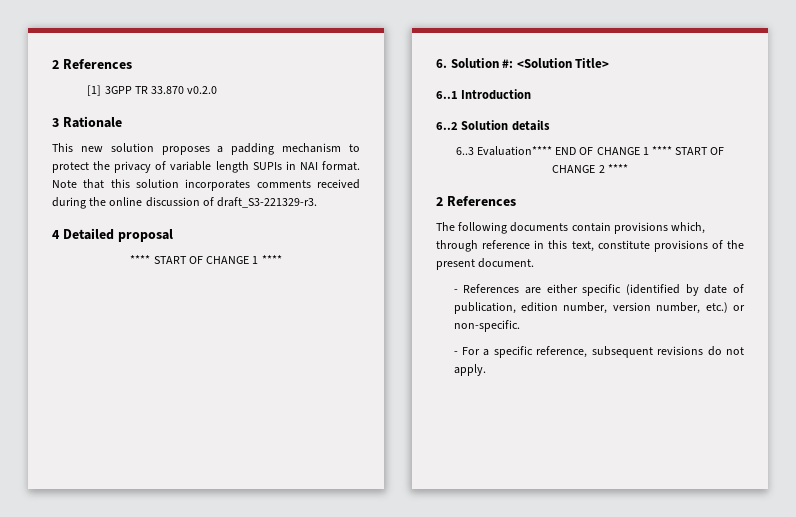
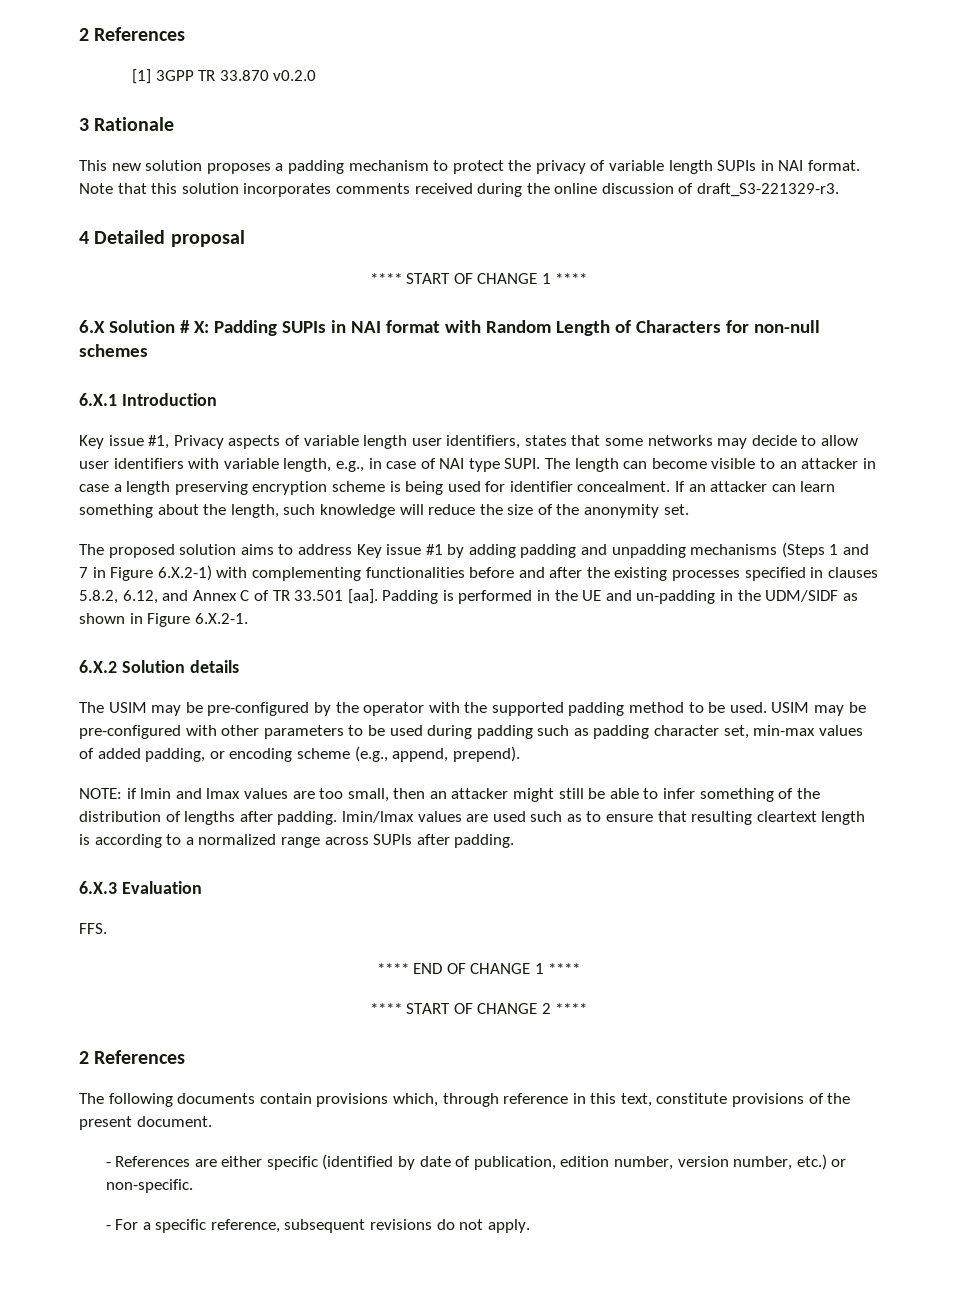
[436,58,610,68] [436,89,532,100] [436,120,550,131] [455,146,552,156] 6. Solution #: <Solution Title> // 6..1 Introduction // 6..2 Solution details // 6..3 Evaluation**** -> [79,320,820,336] [79,344,148,357] [79,393,217,406] [79,435,859,449] [79,458,876,472] [79,481,836,495] [79,504,689,518] [79,542,870,558] [79,565,878,581] [79,589,858,604] [79,613,248,627] [79,660,239,673] [79,702,866,716] [79,725,863,739] [79,746,520,762] [79,788,820,802] [79,811,866,825] [79,834,515,848] [79,881,202,894] [79,923,107,934] [376,963,409,974] 6.X Solution # X: Padding SUPIs in NAI format with Random Length of Characters for non-null schemes // 6.X.1 Introduction // Key issue #1, Privacy aspects of variable length user identifiers, states that some networks may decide to allow user identifiers with variable length, e.g., in case of NAI type SUPI. The length can become visible to an attacker in case a length preserving encryption scheme is being used for identifier concealment. If an attacker can learn something about the length, such knowledge will reduce the size of the anonymity set. // The proposed solution aims to address Key issue #1 by adding padding and unpadding mechanisms (Steps 1 and 7 in Figure 6.X.2-1) with complementing functionalities before and after the existing processes specified in clauses 5.8.2, 6.12, and Annex C of TR 33.501 [aa]. Padding is performed in the UE and un-padding in the UDM/SIDF as shown in Figure 6.X.2-1. // 6.X.2 Solution details // The USIM may be pre-configured by the operator with the supported padding method to be used. USIM may be pre-configured with other parameters to be used during padding such as padding character set, min-max values of added padding, or encoding scheme (e.g., append, prepend). // NOTE: if lmin and lmax values are too small, then an attacker might still be able to infer something of the distribution of lengths after padding. lmin/lmax values are used such as to ensure that resulting cleartext length is according to a normalized range across SUPIs after padding. // 6.X.3 Evaluation // FFS. // ****
(672, 150) none -> [369,1003,402,1014] // ****

